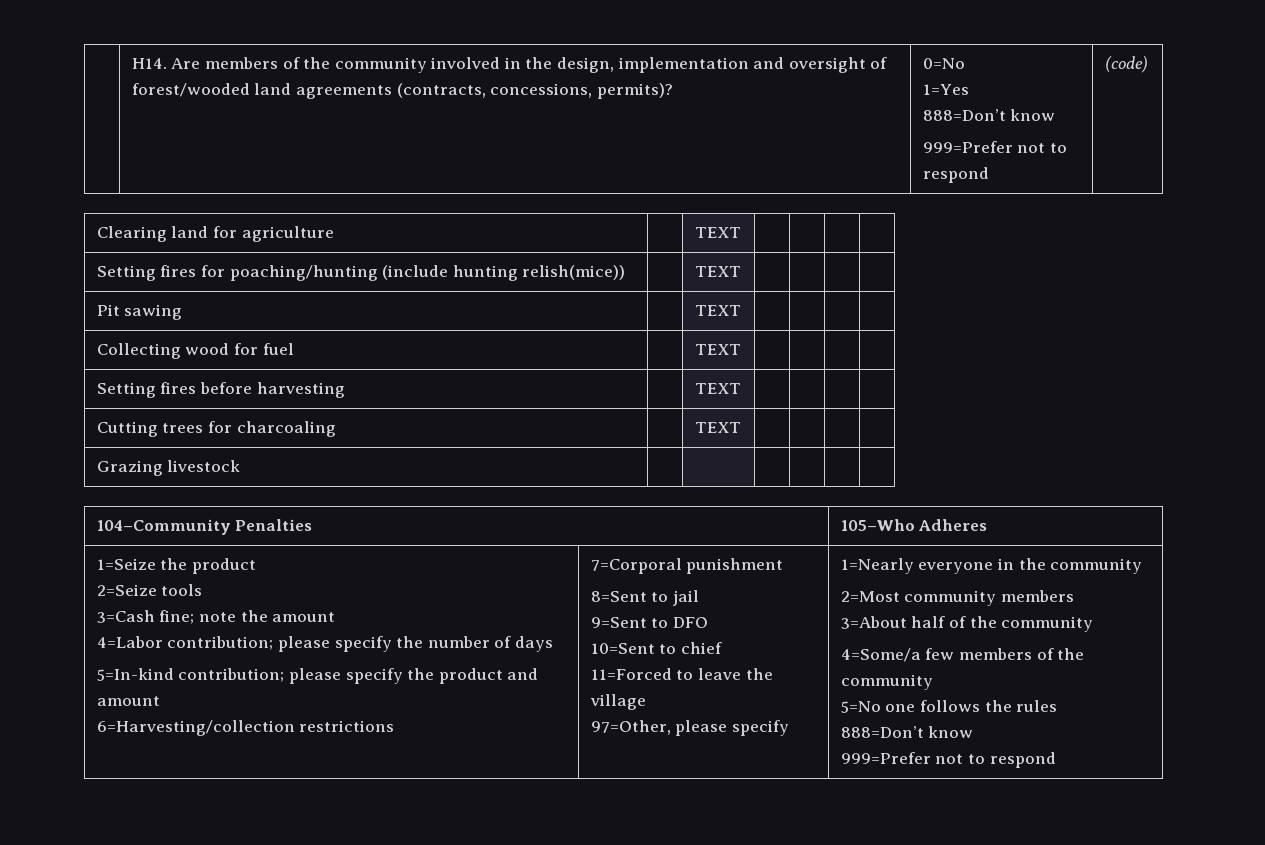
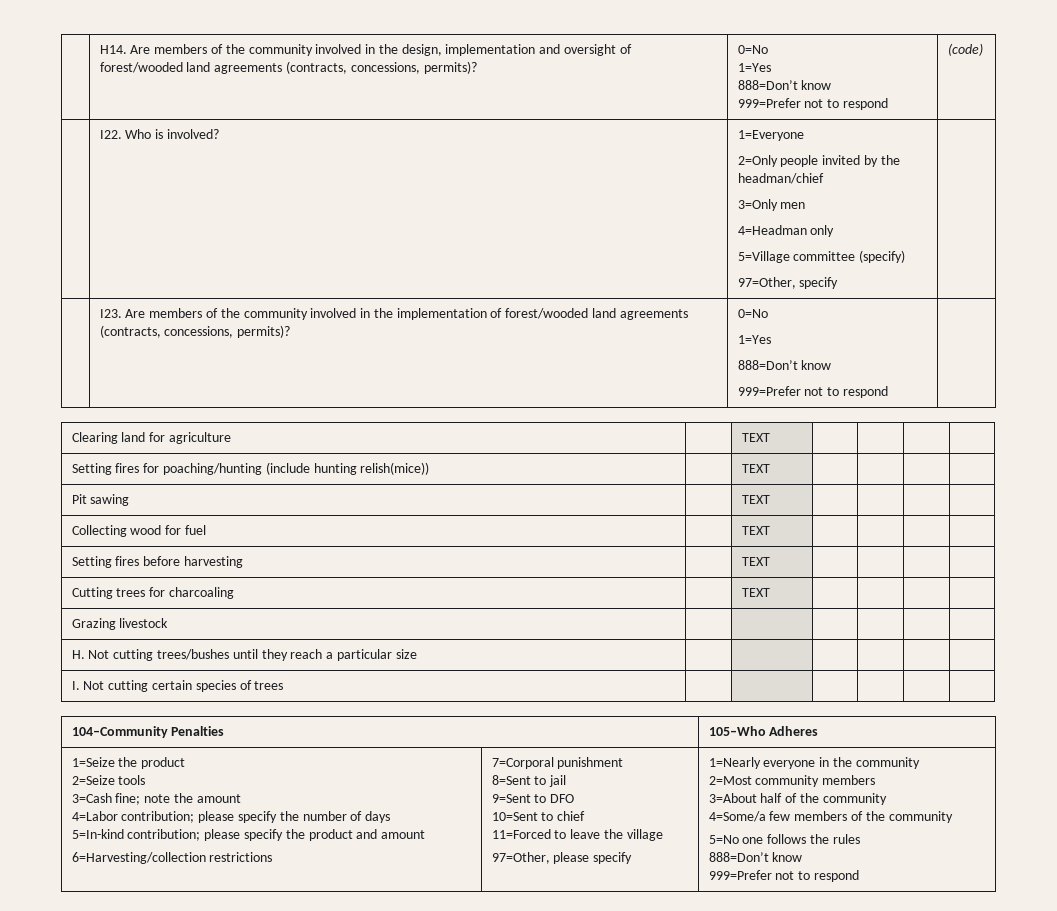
(1148, 64) none -> [99,129,219,139] [737,130,804,141] [737,155,900,167] [737,173,824,184] [737,199,806,211] [737,225,835,237] [737,250,906,263] [737,277,839,289] [99,308,688,320] [99,325,291,338] [737,309,768,318] [737,335,771,344] [737,360,832,370] [737,386,888,398] // | I22. Who is involved? | 1=Everyone // 2=Only people invited by the headman/chief // 3=Only men // 4=Headman only // 5=Village committee (specify) // 97=Other, specify | // | I23. Are members of the community involved in the implementation of forest/wooded land agreements (contracts, concessions, permits)? | 0=No // 1=Yes // 888=Don’t know // 999=Prefer not to respond |
(241, 466) none -> [71,649,417,661] [71,680,284,692] // H. Not cutting trees/bushes until they reach a particular size | | | | | | // I. Not cutting certain species of trees | | | | | |

